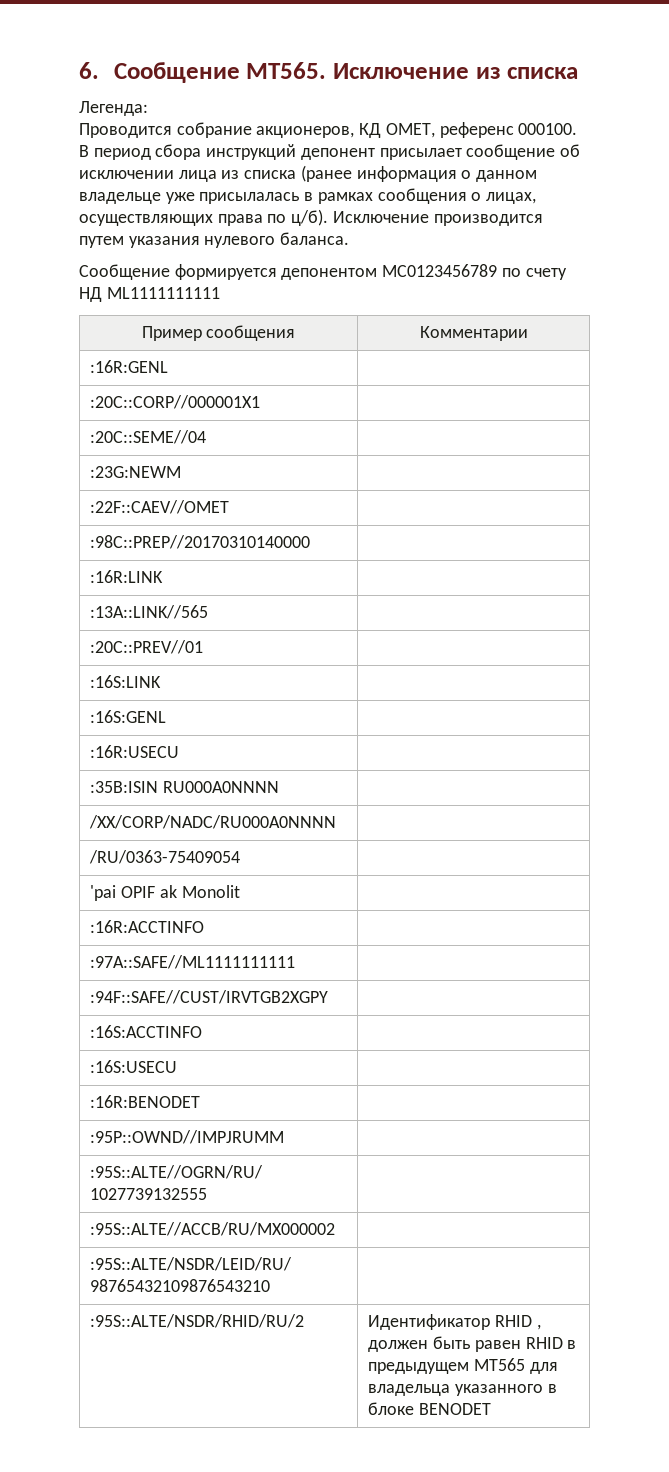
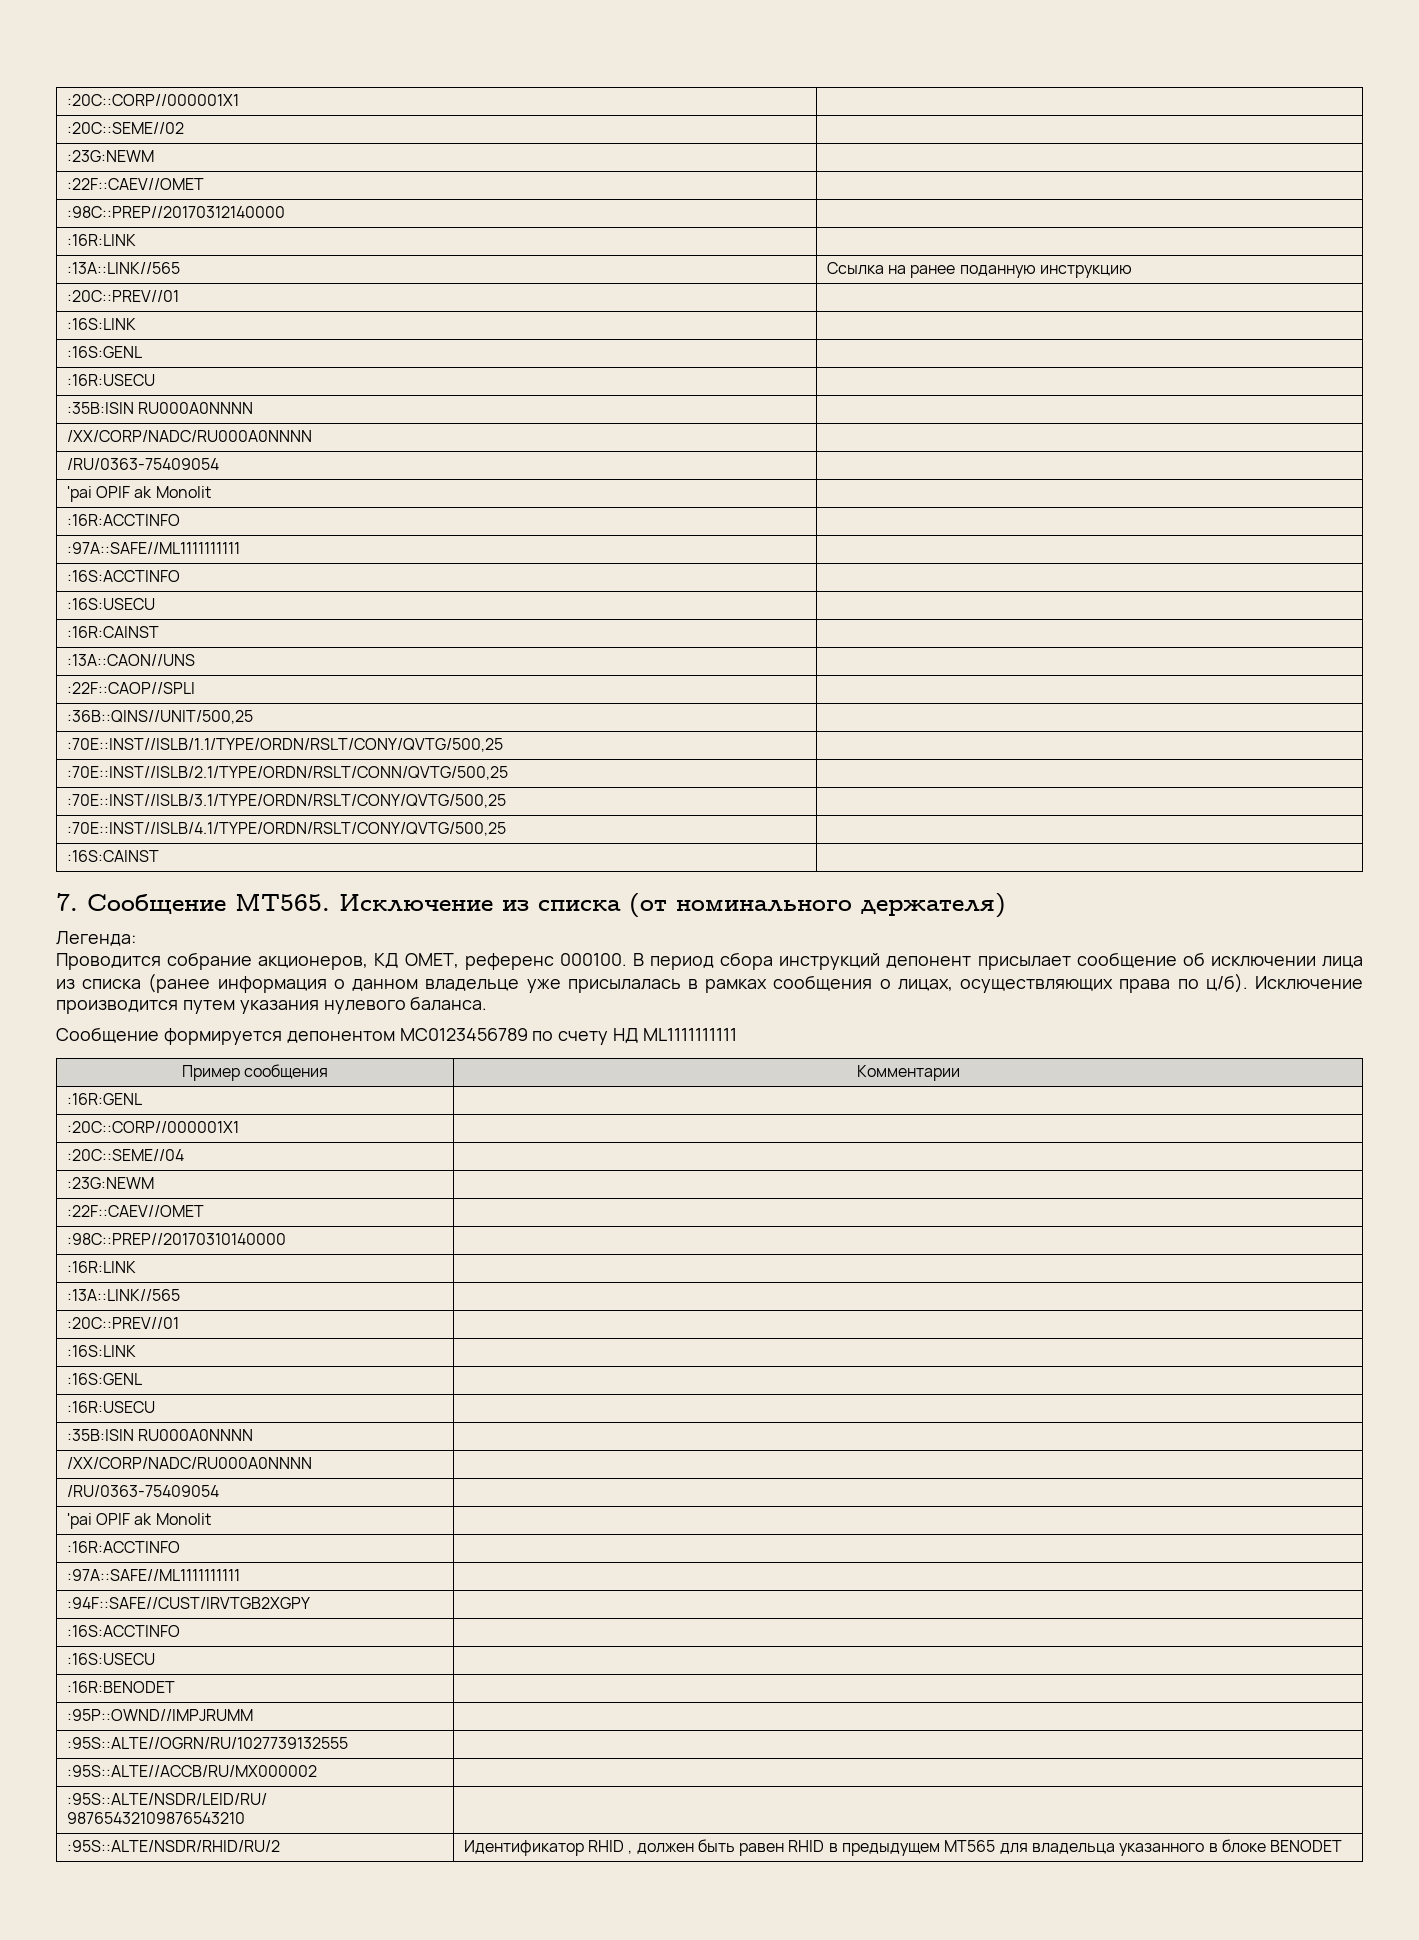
[79,62,99,79] 6. -> [66,94,239,106] [66,122,184,134] [66,150,154,162] [66,178,204,190] [66,206,285,218] [66,234,136,246] [66,262,180,274] [826,262,1132,278] [66,290,179,302] [66,318,136,330] [66,346,142,358] [66,374,155,386] [66,402,253,414] [66,430,312,442] [66,458,219,470] [66,486,211,502] [66,514,180,526] [66,542,240,554] [66,570,180,582] [66,598,155,610] [66,626,159,638] [66,654,195,666] [66,682,195,694] [66,710,253,724] [66,738,503,752] [66,766,508,780] [66,794,506,808] [66,822,506,836] [66,850,159,862] [56,893,78,911] :20C::CORP//000001X1 | // :20C::SEME//02 | // :23G:NEWM | // :22F::CAEV//OMET | // :98C::PREP//20170312140000 | // :16R:LINK | // :13A::LINK//565 | Ссылка на ранее поданную инструкцию // :20C::PREV//01 | // :16S:LINK | // :16S:GENL | // :16R:USECU | // :35B:ISIN RU000A0NNNN | // /XX/CORP/NADC/RU000A0NNNN | // /RU/0363-75409054 | // 'pai OPIF ak Monolit | // :16R:ACCTINFO | // :97A::SAFE//ML1111111111 | // :16S:ACCTINFO | // :16S:USECU | // :16R:CAINST | // :13A::CAON//UNS | // :22F::CAOP//SPLI | // :36B::QINS//UNIT/500,25 | // :70E::INST//ISLB/1.1/TYPE/ORDN/RSLT/CONY/QVTG/500,25 | // :70E::INST//ISLB/2.1/TYPE/ORDN/RSLT/CONN/QVTG/500,25 | // :70E::INST//ISLB/3.1/TYPE/ORDN/RSLT/CONY/QVTG/500,25 | // :70E::INST//ISLB/4.1/TYPE/ORDN/RSLT/CONY/QVTG/500,25 | // :16S:CAINST | // 7.
(579, 73) none -> [629,893,1006,918] (от номинального держателя)

